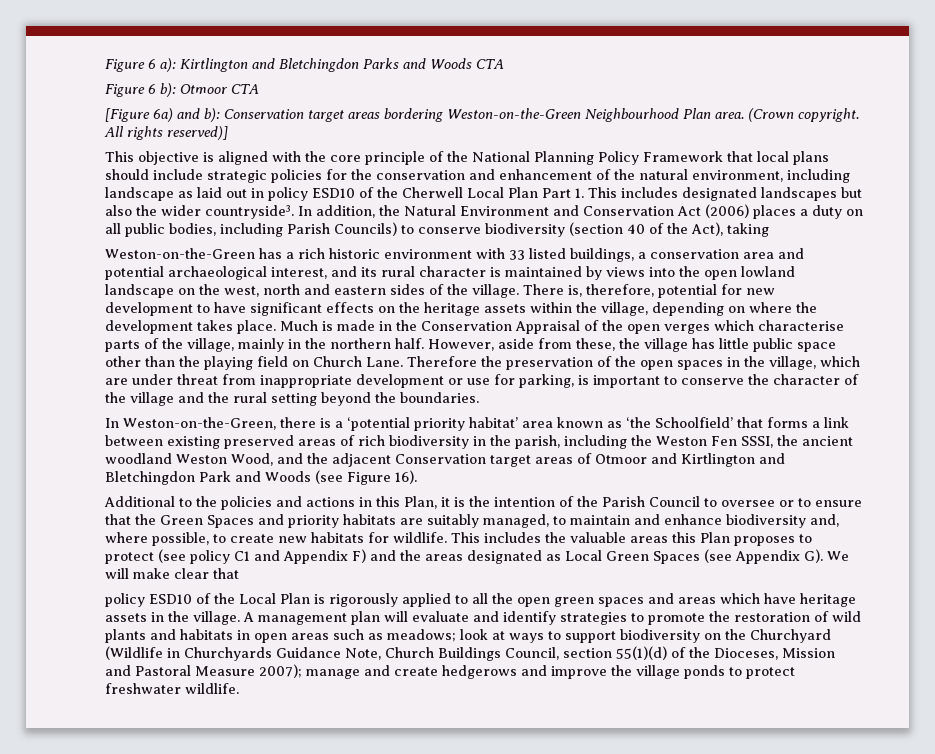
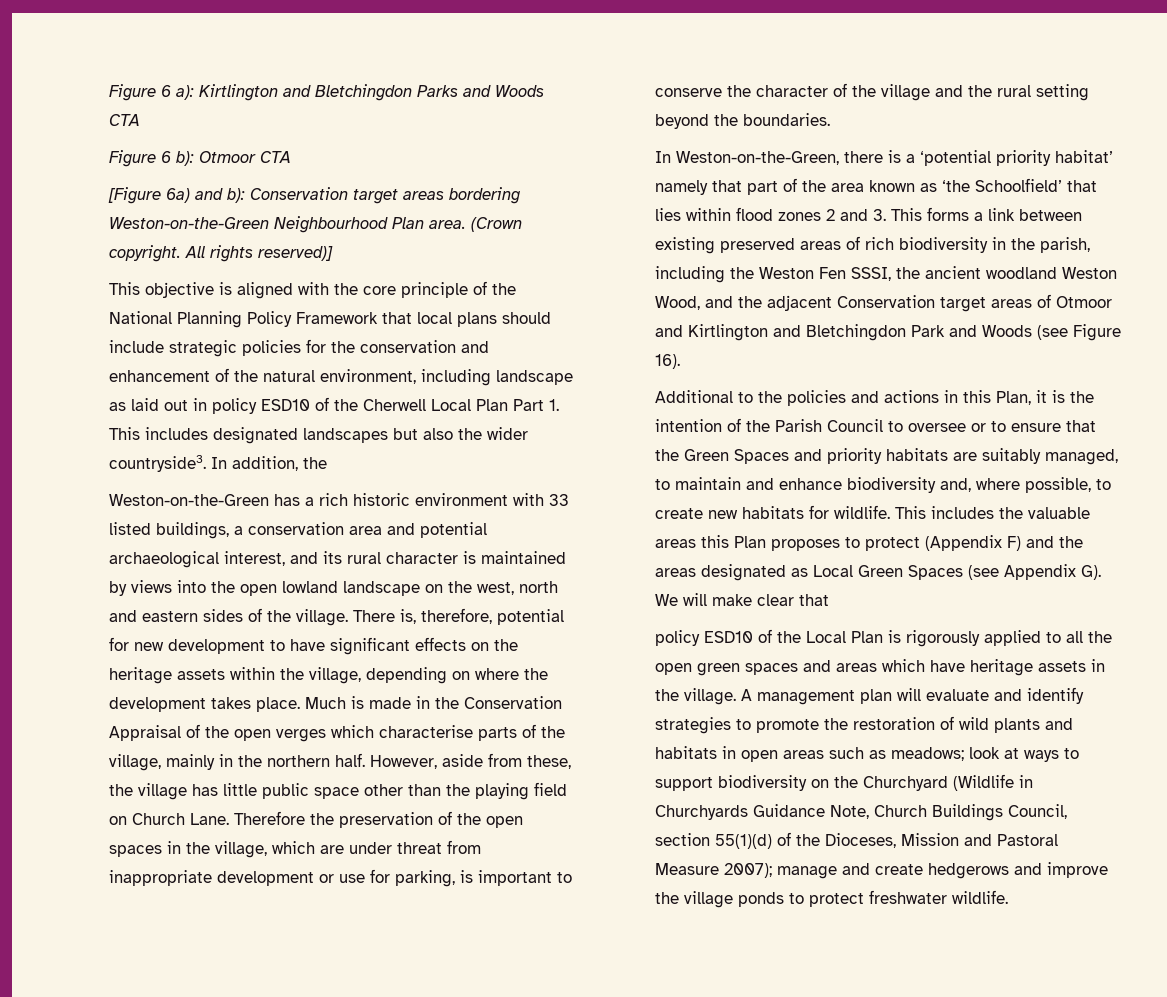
[403,204,863,219] [104,222,769,237] Natural Environment and Conservation Act (2006) places a duty on all public bodies, including Parish Councils) to conserve biodiversity (section 40 of the Act), taking -> (328, 463) none
(518, 422) none -> [655,178,827,195] namely that part of the
(763, 422) none -> [655,207,923,221] lies within flood zones 2 and 3. This
[157,549,348,564] (see policy C1 and Appendix -> [925,535,1003,551] (Appendix

